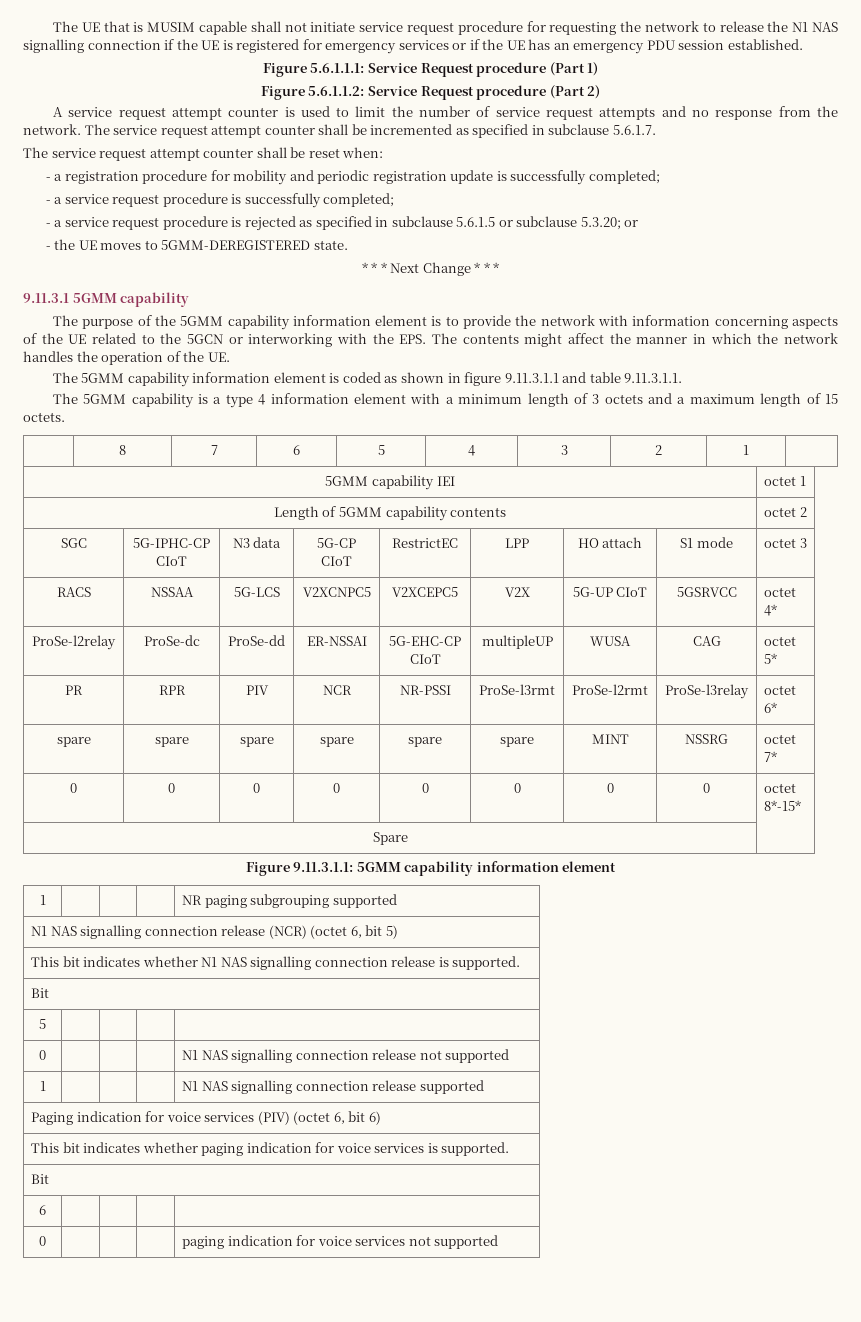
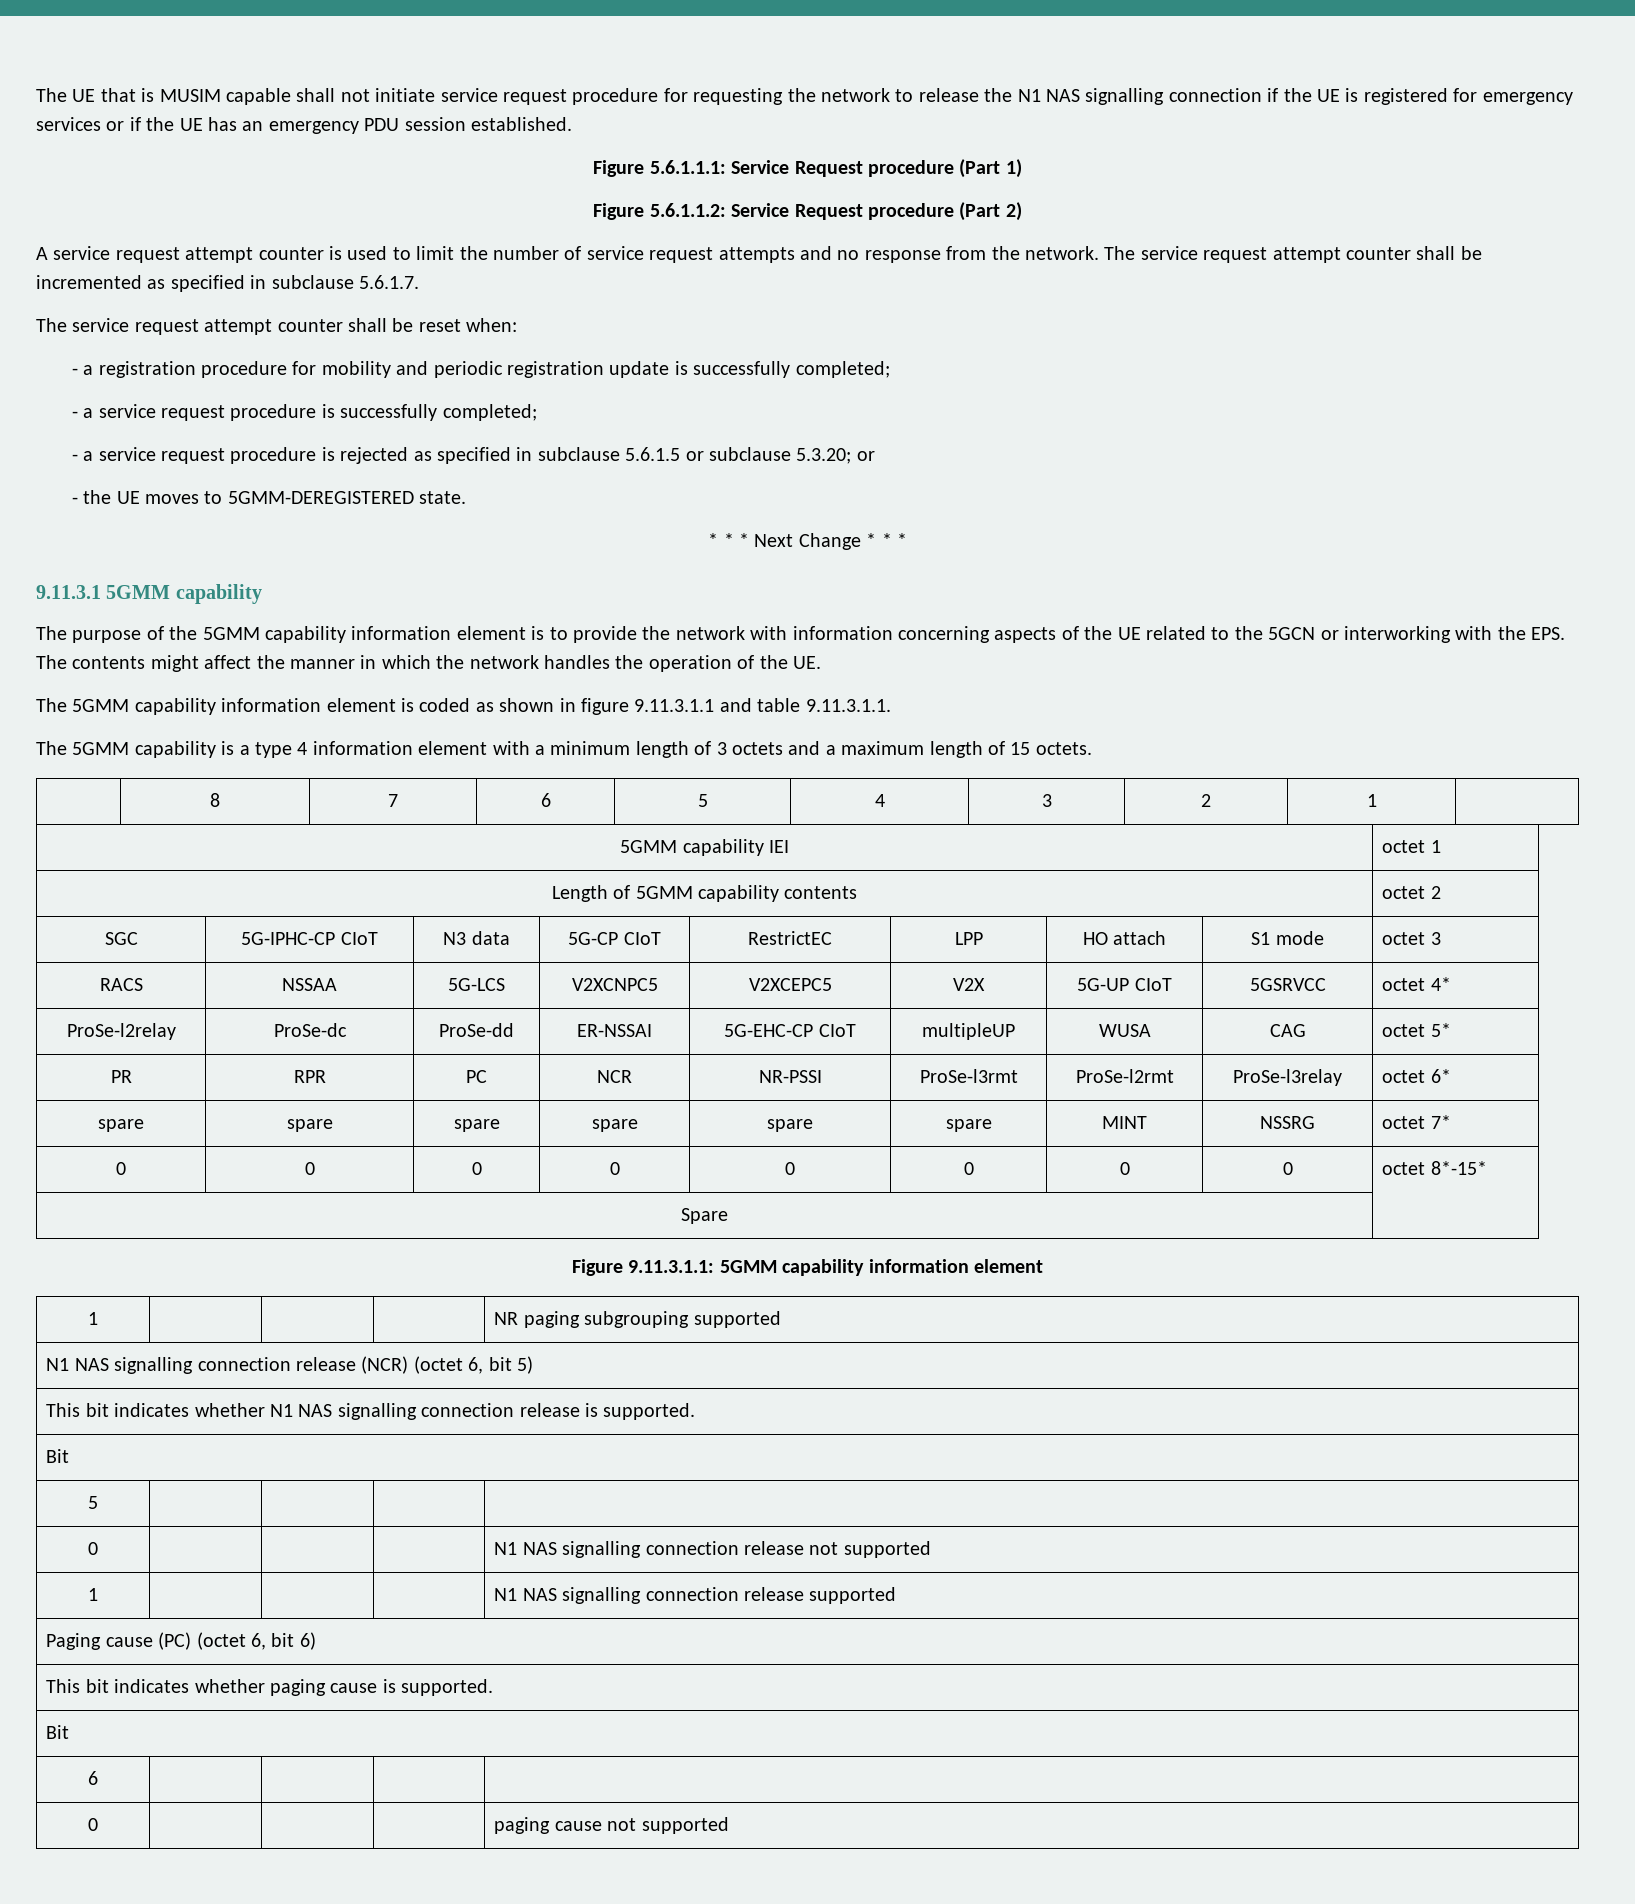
[245,685,269,695] PIV -> [466,1070,487,1083] PC
[76,1111,290,1125] indication for voice services (PIV) -> [105,1632,192,1650] cause (PC)
[246,1142,425,1153] indication for voice services -> [330,1683,378,1693] cause
[227,1235,406,1246] indication for voice services -> [554,1821,602,1831] cause

